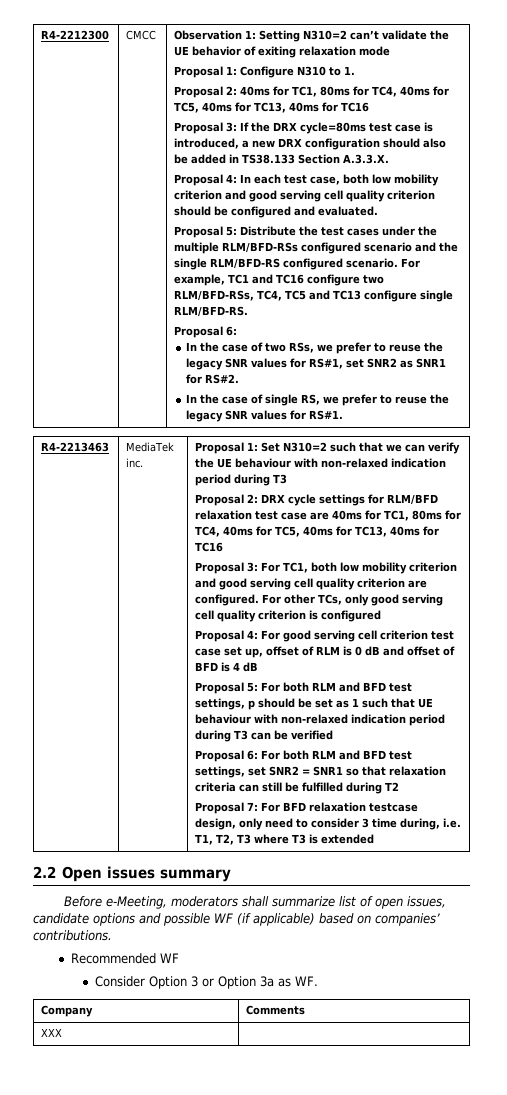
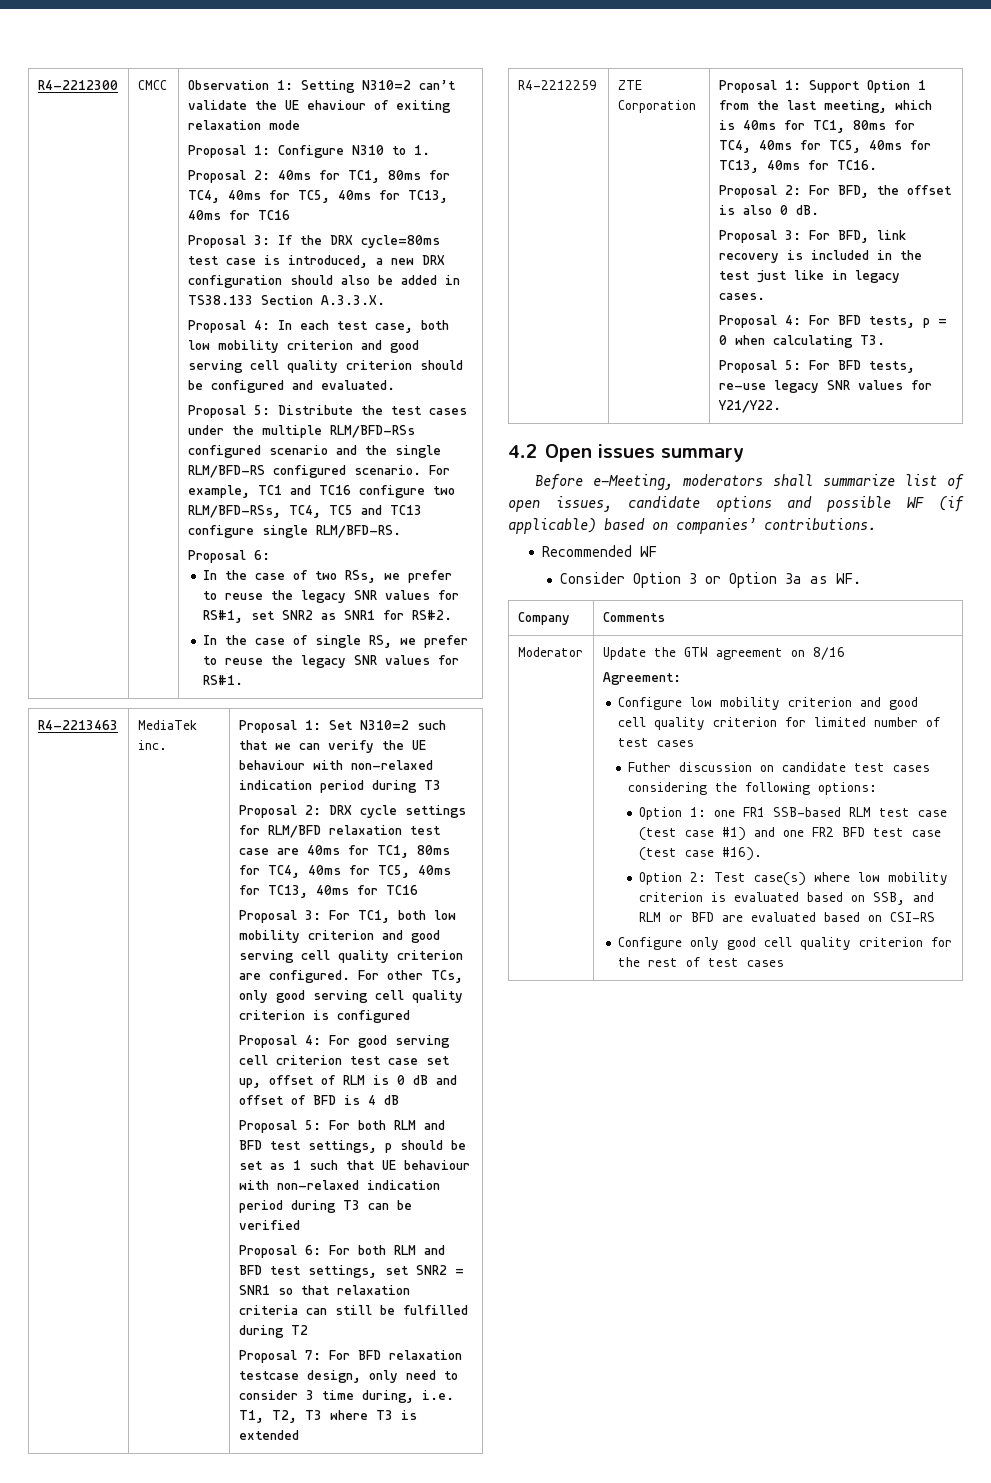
[192,46,242,56] behavior -> [306,100,366,110] ehaviour
[33,866,56,878] // 2.2 -> [517,80,597,90] [617,80,642,90] [617,100,696,113] [718,80,926,93] [718,100,932,113] [718,120,915,133] [718,140,931,153] [718,160,877,173] [718,185,952,198] [718,205,819,215] [718,230,906,243] [718,250,922,263] [718,270,900,283] [718,293,765,300] [718,315,947,328] [718,335,885,348] [718,360,915,373] [718,380,932,393] [717,400,781,413] [508,444,537,458] // R4-2212259 | ZTE Corporation | Proposal 1: Support Option 1 from the last meeting, which is 40ms for TC1, 80ms for TC4, 40ms for TC5, 40ms for TC13, 40ms for TC16. // Proposal 2: For BFD, the offset is also 0 dB. // Proposal 3: For BFD, link recovery is included in the test just like in legacy cases. // Proposal 4: For BFD tests, p = 0 when calculating T3. // Proposal 5: For BFD tests, re-use legacy SNR values for Y21/Y22. // 4.2
[41,1028,63,1037] XXX | -> [517,647,583,657] [602,647,845,660] [602,672,681,685] [617,697,918,710] [617,717,940,730] [617,738,694,747] [628,762,931,772] [628,782,878,795] [639,807,948,820] [639,827,942,841] [639,847,763,861] [639,872,949,886] [639,892,935,905] [639,912,936,922] [617,937,952,950] [617,957,784,967] Moderator | Update the GTW agreement on 8/16 // Agreement: // Configure low mobility criterion and good cell quality criterion for limited number of test cases // Futher discussion on candidate test cases considering the following options: // Option 1: one FR1 SSB-based RLM test case (test case #1) and one FR2 BFD test case (test case #16). // Option 2: Test case(s) where low mobility criterion is evaluated based on SSB, and RLM or BFD are evaluated based on CSI-RS // Configure only good cell quality criterion for the rest of test cases

